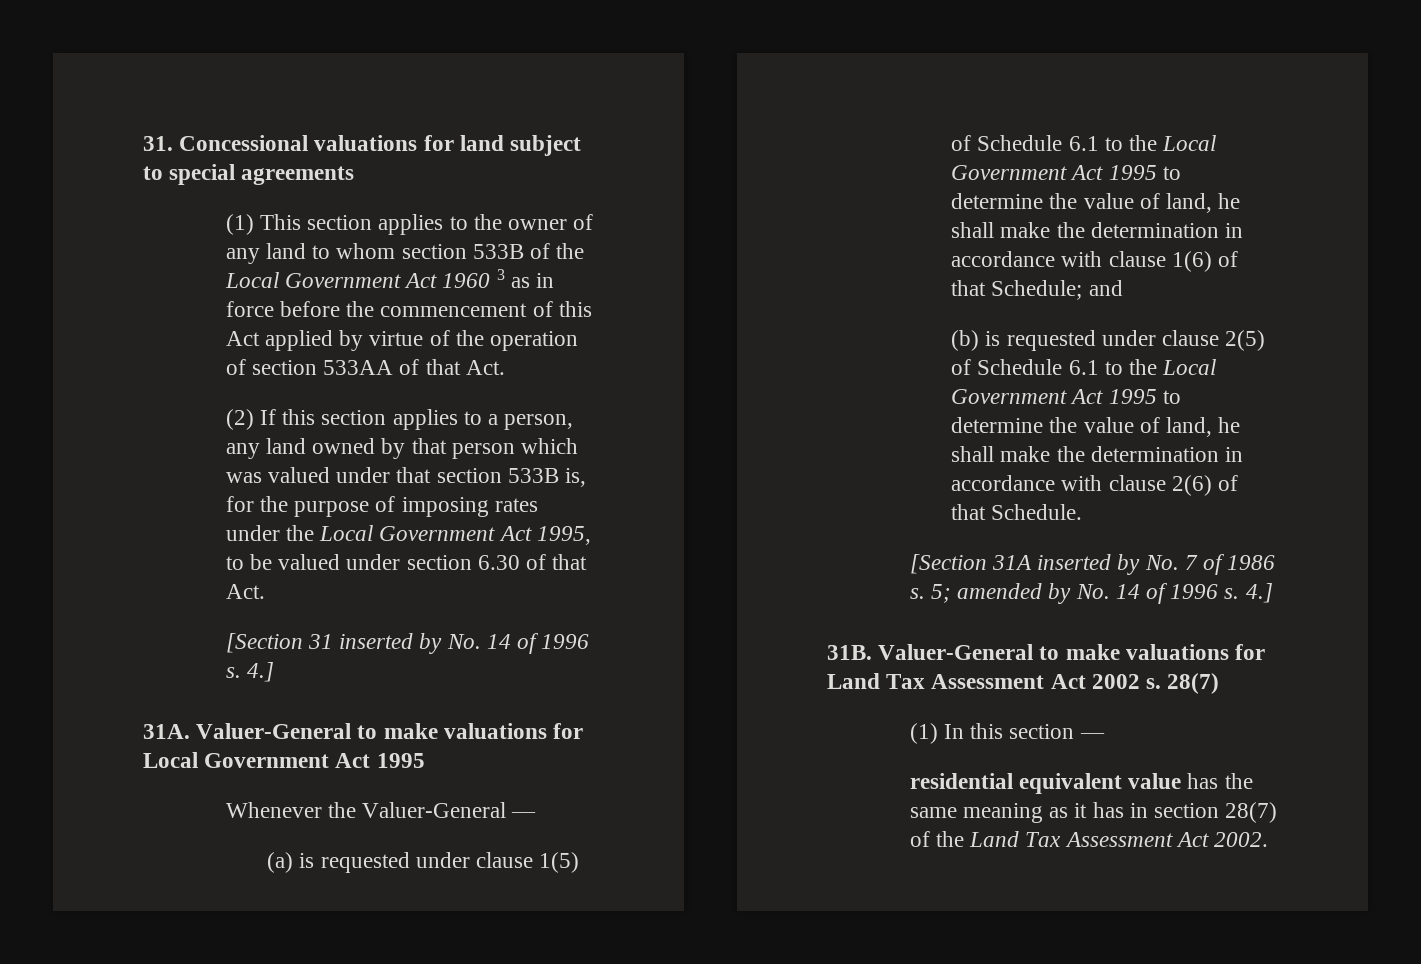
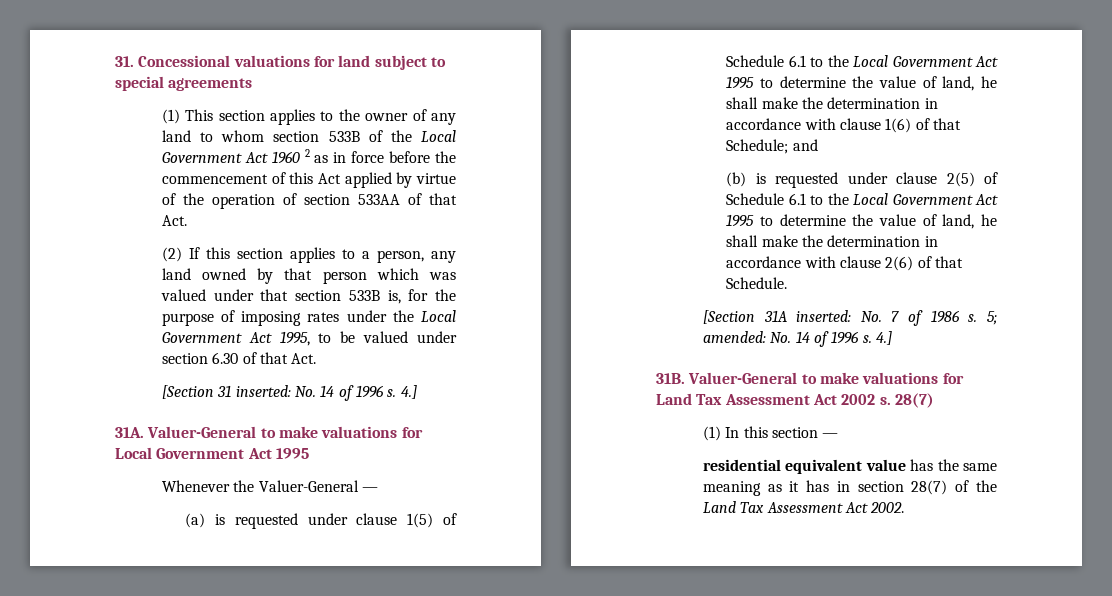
[496,269,505,280] 3 -> [304,149,310,157] 2
[339,633,443,654] inserted by -> [235,385,291,397] inserted:
[1037,554,1141,575] inserted by -> [796,310,852,322] inserted:
[957,583,1072,604] amended by -> [702,331,766,343] amended:

